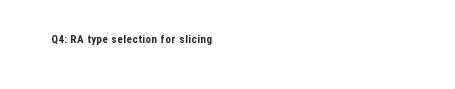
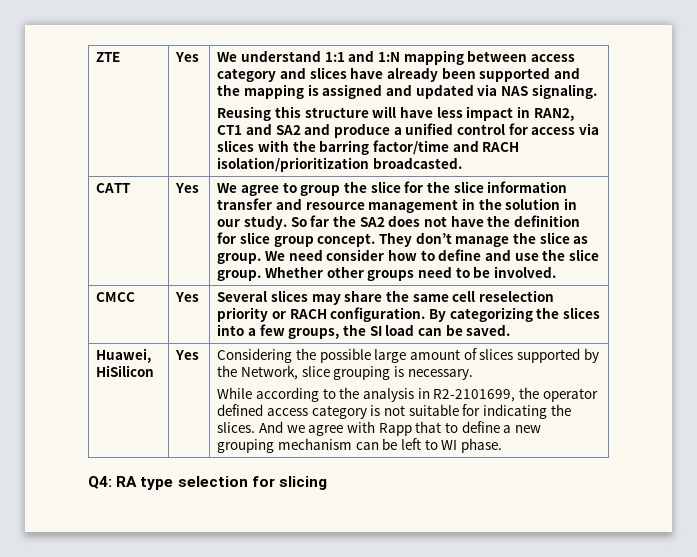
(51, 40) none -> [96,52,121,62] [175,52,200,62] [217,50,575,65] [217,67,580,82] [217,84,597,99] [217,106,574,121] [217,123,599,138] [217,140,520,155] [217,157,463,172] [96,183,132,193] [175,183,200,193] [217,181,568,196] [217,198,577,213] [217,215,580,230] [217,232,589,247] [217,249,599,264] [217,266,556,281] [96,292,136,302] [175,292,200,302] [217,290,554,305] [217,307,600,322] [217,324,511,339] [96,348,152,363] [96,365,155,377] [175,350,200,360] [217,348,599,363] [217,365,473,380] [217,387,598,402] [217,404,571,419] [217,421,541,436] [217,438,502,453] ZTE | Yes | We understand 1:1 and 1:N mapping between access category and slices have already been supported and the mapping is assigned and updated via NAS signaling. // Reusing this structure will have less impact in RAN2, CT1 and SA2 and produce a unified control for access via slices with the barring factor/time and RACH isolation/prioritization broadcasted. // CATT | Yes | We agree to group the slice for the slice information transfer and resource management in the solution in our study. So far the SA2 does not have the definition for slice group concept. They don’t manage the slice as group. We need consider how to define and use the slice group. Whether other groups need to be involved. // CMCC | Yes | Several slices may share the same cell reselection priority or RACH configuration. By categorizing the slices into a few groups, the SI load can be saved. // Huawei, HiSilicon | Yes | Considering the possible large amount of slices supported by the Network, slice grouping is necessary. // While according to the analysis in R2-2101699, the operator defined access category is not suitable for indicating the slices. And we agree with Rapp that to define a new grouping mechanism can be left to WI phase. //

